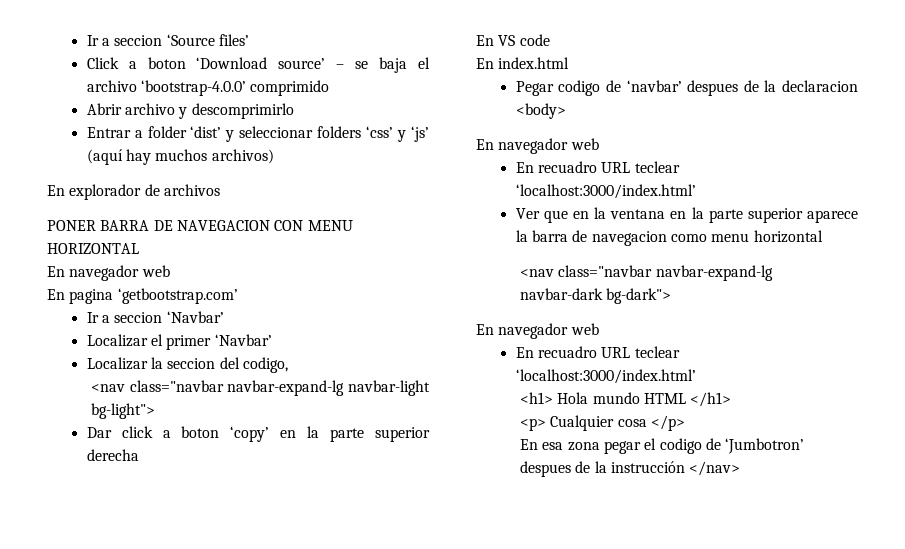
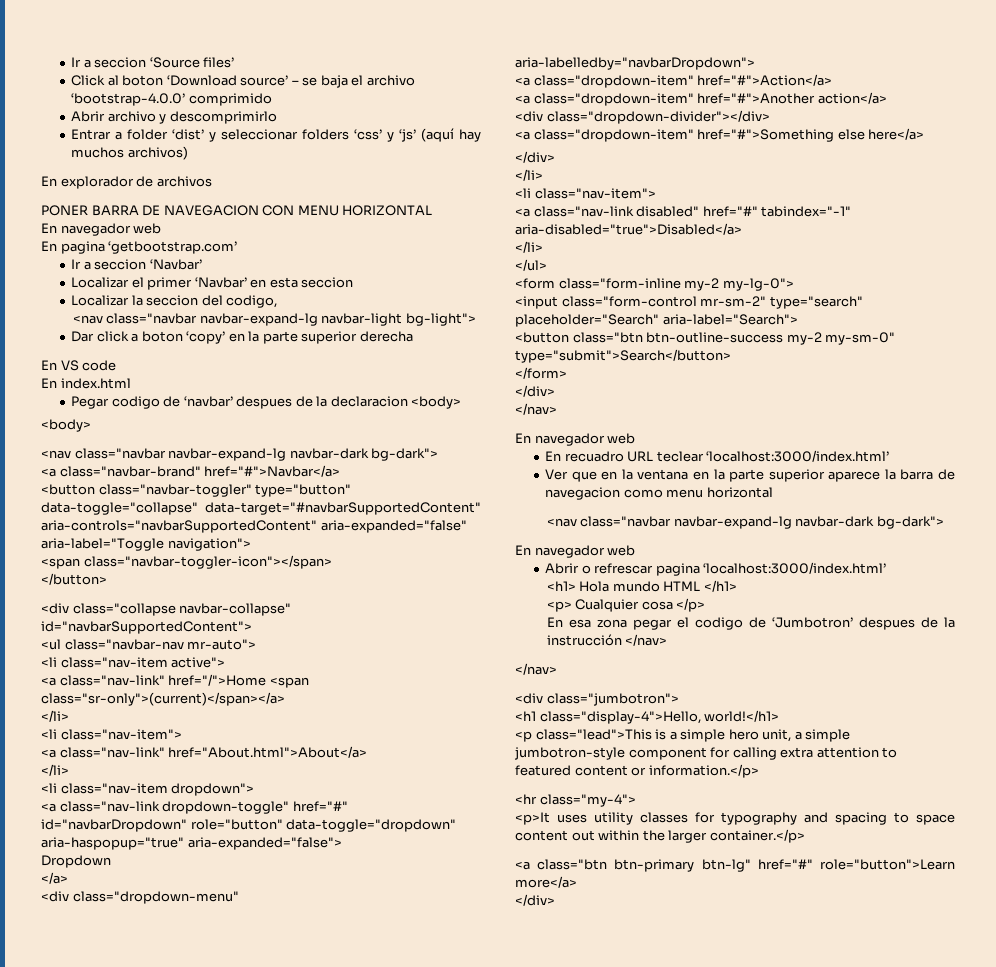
[128,61,137,69] a -> [107,75,119,86] al
(272, 340) none -> [250,277,354,288] en esta seccion
(566, 111) none -> [41,419,91,432] [41,448,439,461] [41,465,341,477] [41,484,352,497] [41,502,481,515] [41,520,467,533] [41,538,251,551] [41,555,332,569] [41,573,107,585] [41,603,292,616] [41,621,252,634] [41,639,257,650] [41,657,226,668] [41,674,309,688] [41,692,285,706] [41,710,69,722] [41,729,182,740] [41,746,368,758] [41,764,69,776] [41,783,255,796] [41,801,348,814] [41,819,457,832] [41,837,342,850] [41,855,111,868] [41,872,68,884] [41,891,239,904] [515,57,755,70] [515,74,833,88] [515,92,887,106] [515,110,770,124] [515,128,925,142] [515,151,555,163] [515,169,543,181] [515,188,656,199] [515,206,852,217] [515,223,742,235] [515,241,543,253] [515,259,547,271] [515,278,794,291] [515,296,863,309] [515,314,798,327] [515,332,896,345] [515,349,731,363] [515,367,567,379] [515,385,555,397] [515,403,557,415] // <body> // <nav class="navbar navbar-expand-lg navbar-dark bg-dark"> // <a class="navbar-brand" href="#">Navbar</a> // <button class="navbar-toggler" type="button" data-toggle="collapse" data-target="#navbarSupportedContent" aria-controls="navbarSupportedContent" aria-expanded="false" aria-label="Toggle navigation"> // <span class="navbar-toggler-icon"></span> // </button> // <div class="collapse navbar-collapse" id="navbarSupportedContent"> // <ul class="navbar-nav mr-auto"> // <li class="nav-item active"> // <a class="nav-link" href="/">Home <span class="sr-only">(current)</span></a> // </li> // <li class="nav-item"> // <a class="nav-link" href="About.html">About</a> // </li> // <li class="nav-item dropdown"> // <a class="nav-link dropdown-toggle" href="#" id="navbarDropdown" role="button" data-toggle="dropdown" aria-haspopup="true" aria-expanded="false"> // Dropdown // </a> // <div class="dropdown-menu" aria-labelledby="navbarDropdown"> // <a class="dropdown-item" href="#">Action</a> // <a class="dropdown-item" href="#">Another action</a> // <div class="dropdown-divider"></div> // <a class="dropdown-item" href="#">Something else here</a> // </div> // </li> // <li class="nav-item"> // <a class="nav-link disabled" href="#" tabindex="-1" aria-disabled="true">Disabled</a> // </li> // </ul> // <form class="form-inline my-2 my-lg-0"> // <input class="form-control mr-sm-2" type="search" placeholder="Search" aria-label="Search"> // <button class="btn btn-outline-success my-2 my-sm-0" type="submit">Search</button> // </form> // </div> // </nav>
[515,346,680,358] En recuadro URL teclear -> [545,563,700,576] Abrir o refrescar pagina
(741, 468) none -> [515,663,557,675] [515,693,679,706] [515,710,780,724] [515,729,851,742] [514,747,898,760] [515,764,759,778] [515,794,636,807] [515,812,955,825] [515,829,805,843] [515,859,955,872] [515,876,577,888] [515,894,555,906] // </nav> // <div class="jumbotron"> // <h1 class="display-4">Hello, world!</h1> // <p class="lead">This is a simple hero unit, a simple jumbotron-style component for calling extra attention to featured content or information.</p> // <hr class="my-4"> // <p>It uses utility classes for typography and spacing to space content out within the larger container.</p> // <a class="btn btn-primary btn-lg" href="#" role="button">Learn more</a> // </div>

